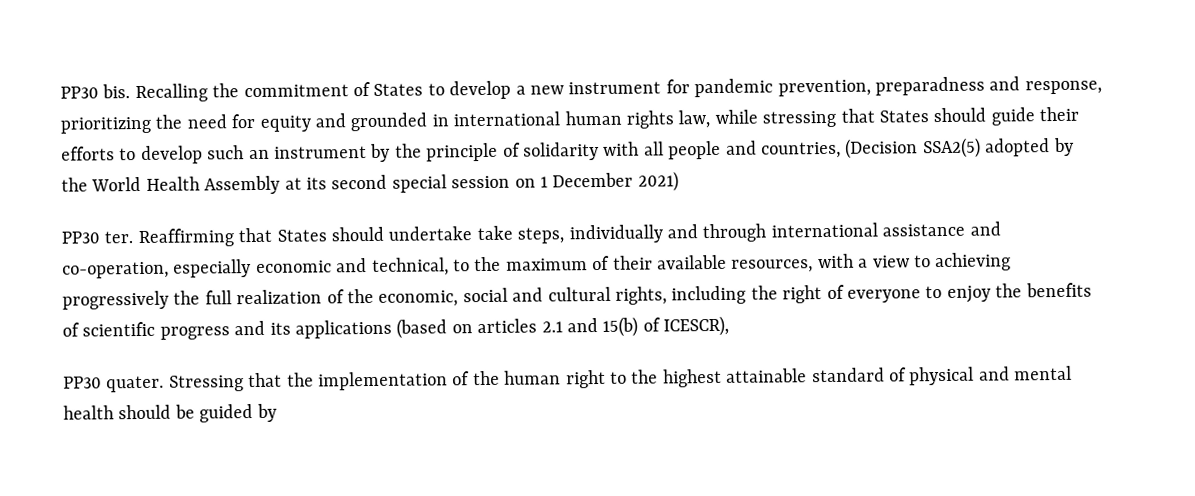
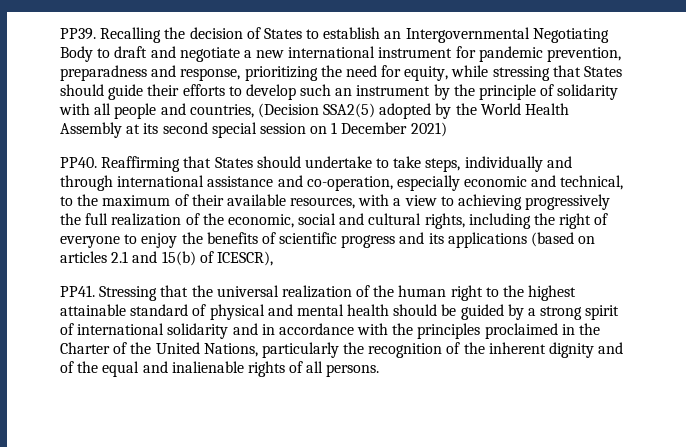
[60,84,131,99] PP30 bis. -> [60,28,96,40] PP39.
[243,84,349,98] commitment -> [189,27,243,39] decision
[449,80,512,100] develop -> [323,27,609,43] [60,46,240,62] establish an Intergovernmental Negotiating Body to draft and negotiate
(564, 90) none -> [288,46,376,58] international
[259,110,711,132] equity and grounded in international human rights law, -> [404,66,449,81] equity,
[61,231,134,244] PP30 ter. -> [60,157,97,168] PP40.
(473, 233) none -> [376,158,390,168] to
[63,375,165,393] PP30 quater. -> [60,285,95,297] PP41.
[318,371,448,391] implementation -> [216,285,352,298] universal realization
(277, 412) none -> [528,305,620,320] [60,323,601,339] [60,342,624,358] [60,361,380,377] a strong spirit of international solidarity and in accordance with the principles proclaimed in the Charter of the United Nations, particularly the recognition of the inherent dignity and of the equal and inalienable rights of all persons.

